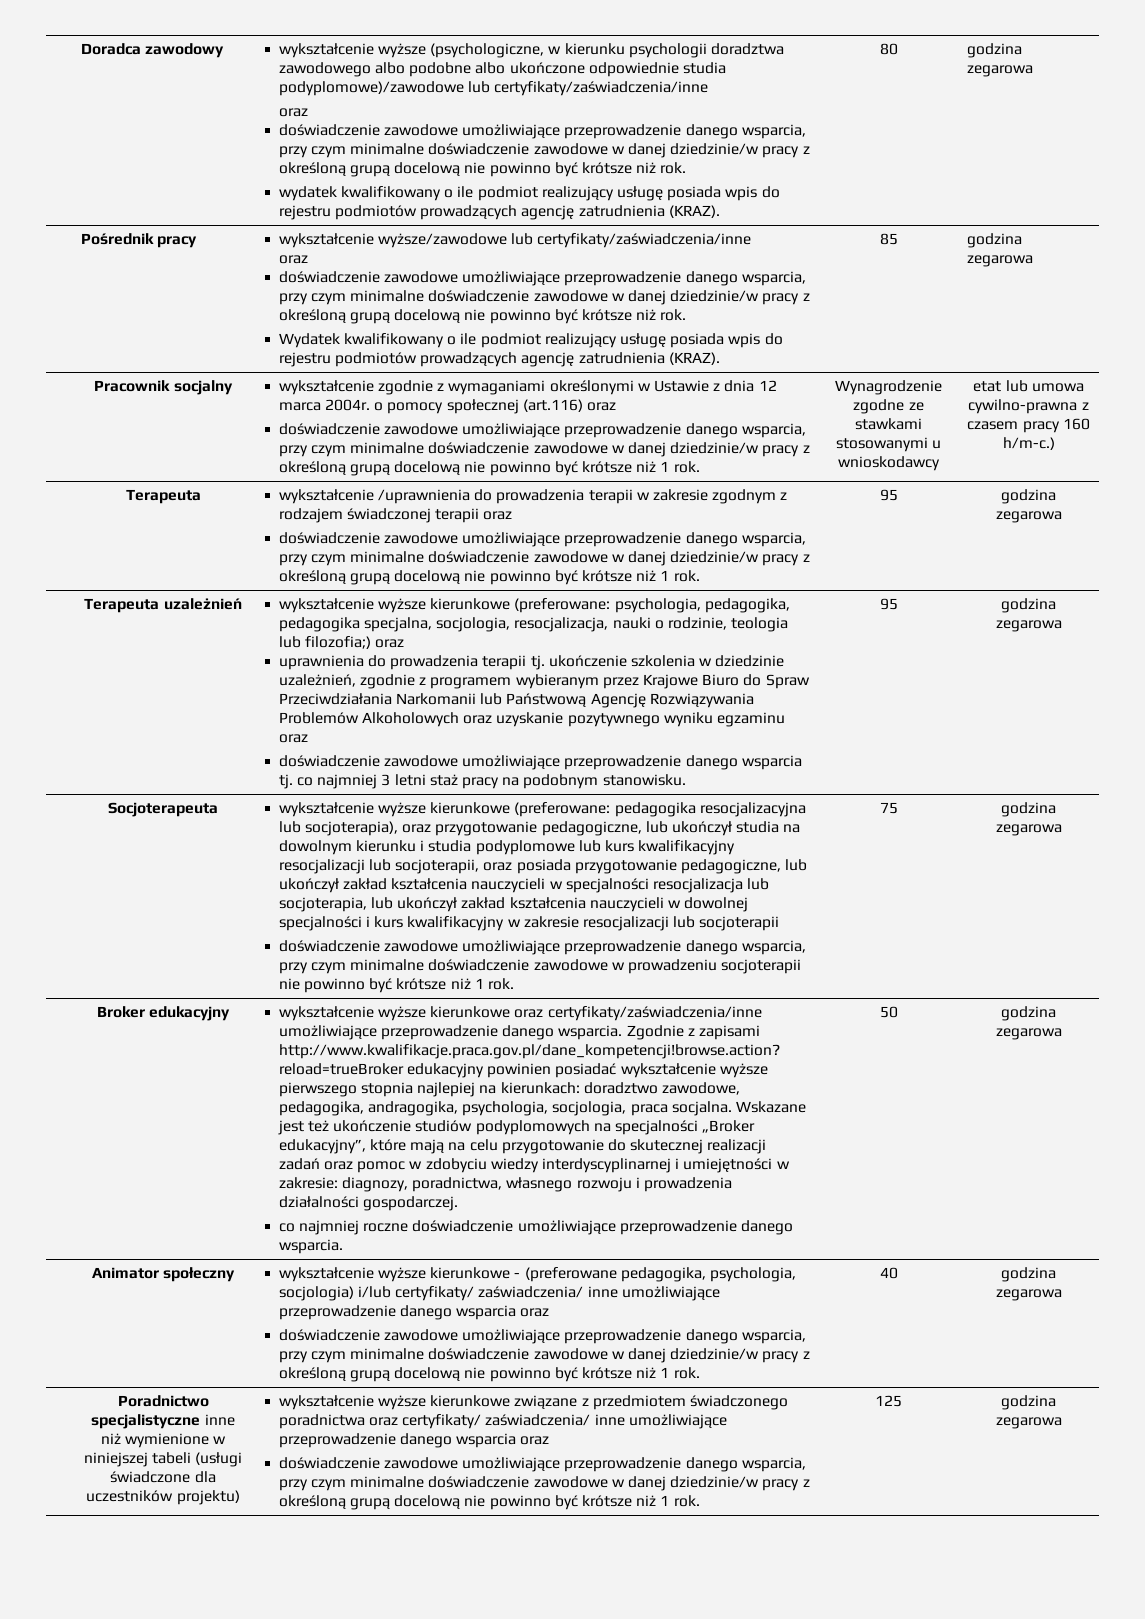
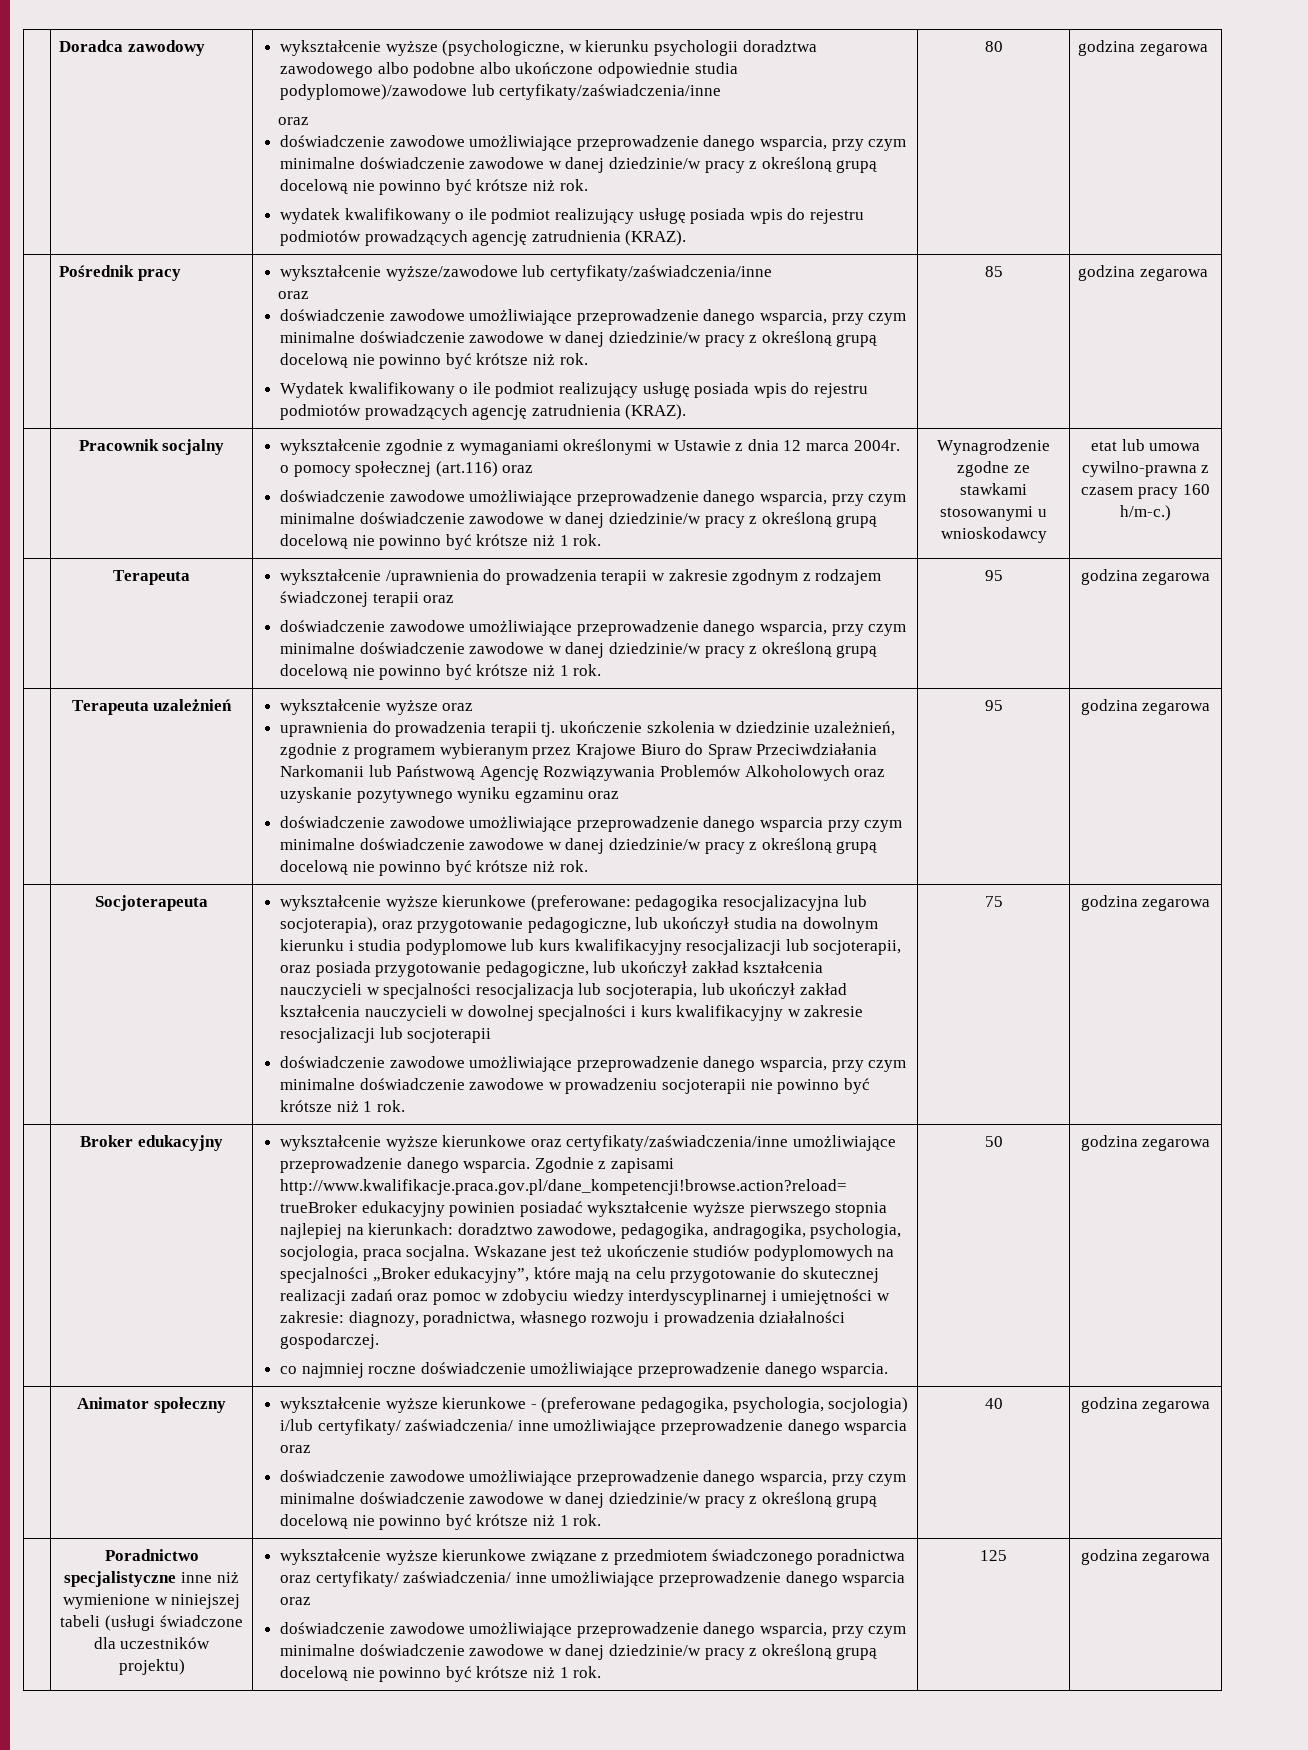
[430,598,790,613] [278,617,789,632] [278,636,372,649] kierunkowe (preferowane: psychologia, pedagogika, pedagogika specjalna, socjologia, resocjalizacja, nauki o rodzinie, teologia lub filozofia;) -> (438, 707) none
[278,774,686,789] tj. co najmniej 3 letni staż pracy na podobnym stanowisku. -> [827,820,903,832] [280,838,878,854] [280,860,588,876] przy czym minimalne doświadczenie zawodowe w danej dziedzinie/w pracy z określoną grupą docelową nie powinno być krótsze niż rok.

